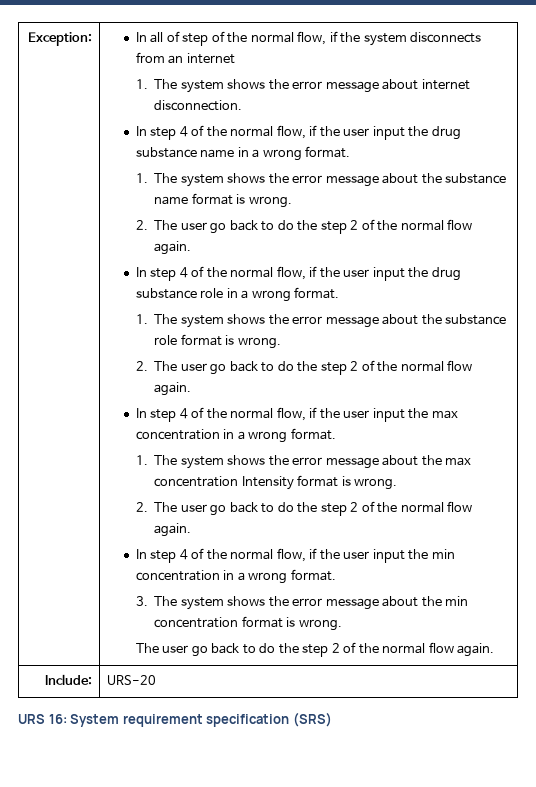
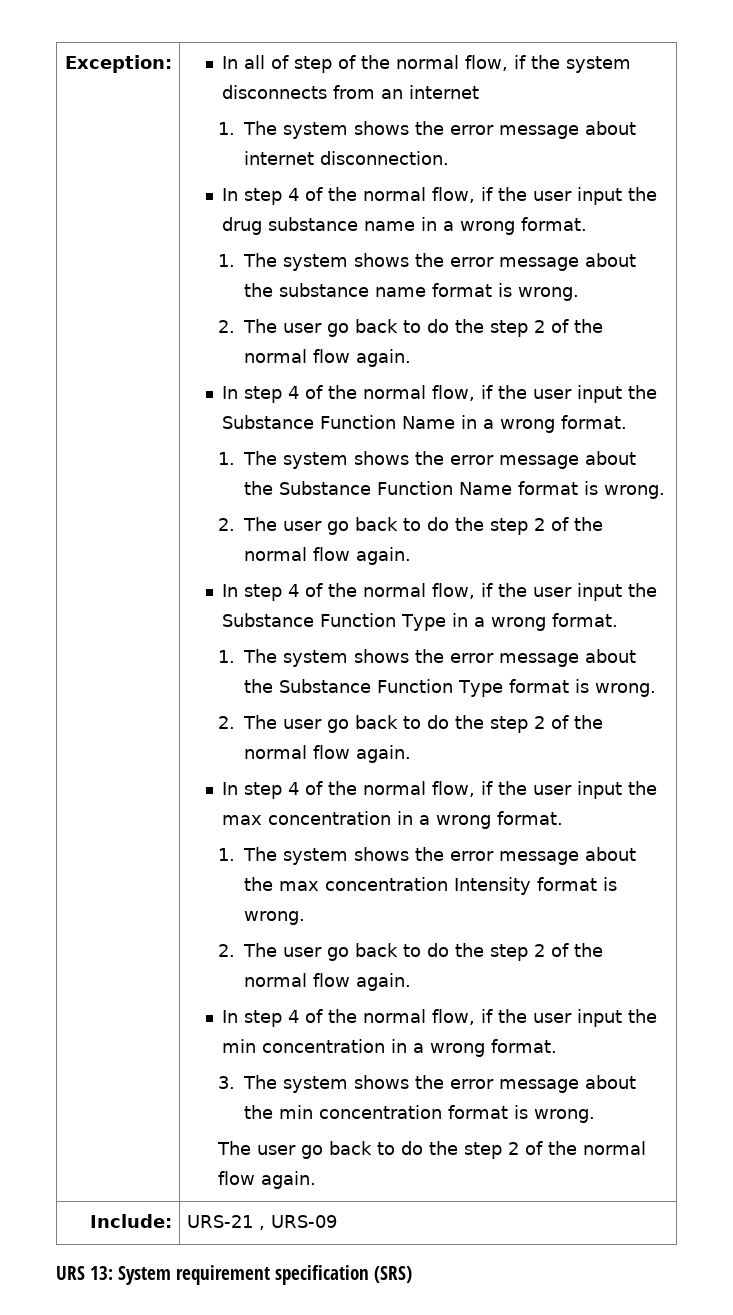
[431,267,461,281] [135,288,224,299] drug substance role -> [221,415,455,429] Substance Function Name
[445,314,507,325] [154,335,178,345] substance role -> [278,481,665,499] [217,517,603,535] [243,547,411,565] [221,583,657,601] [221,613,618,631] [217,649,636,667] [243,679,503,697] Substance Function Name format is wrong. // 2. The user go back to do the step 2 of the normal flow again. // In step 4 of the normal flow, if the user input the Substance Function Type in a wrong format. // 1. The system shows the error message about the Substance Function Type
[107,675,157,685] URS-20 -> [186,1215,337,1230] URS-21 , URS-09
[48,714,67,724] 16: -> [90,1266,113,1280] 13:

